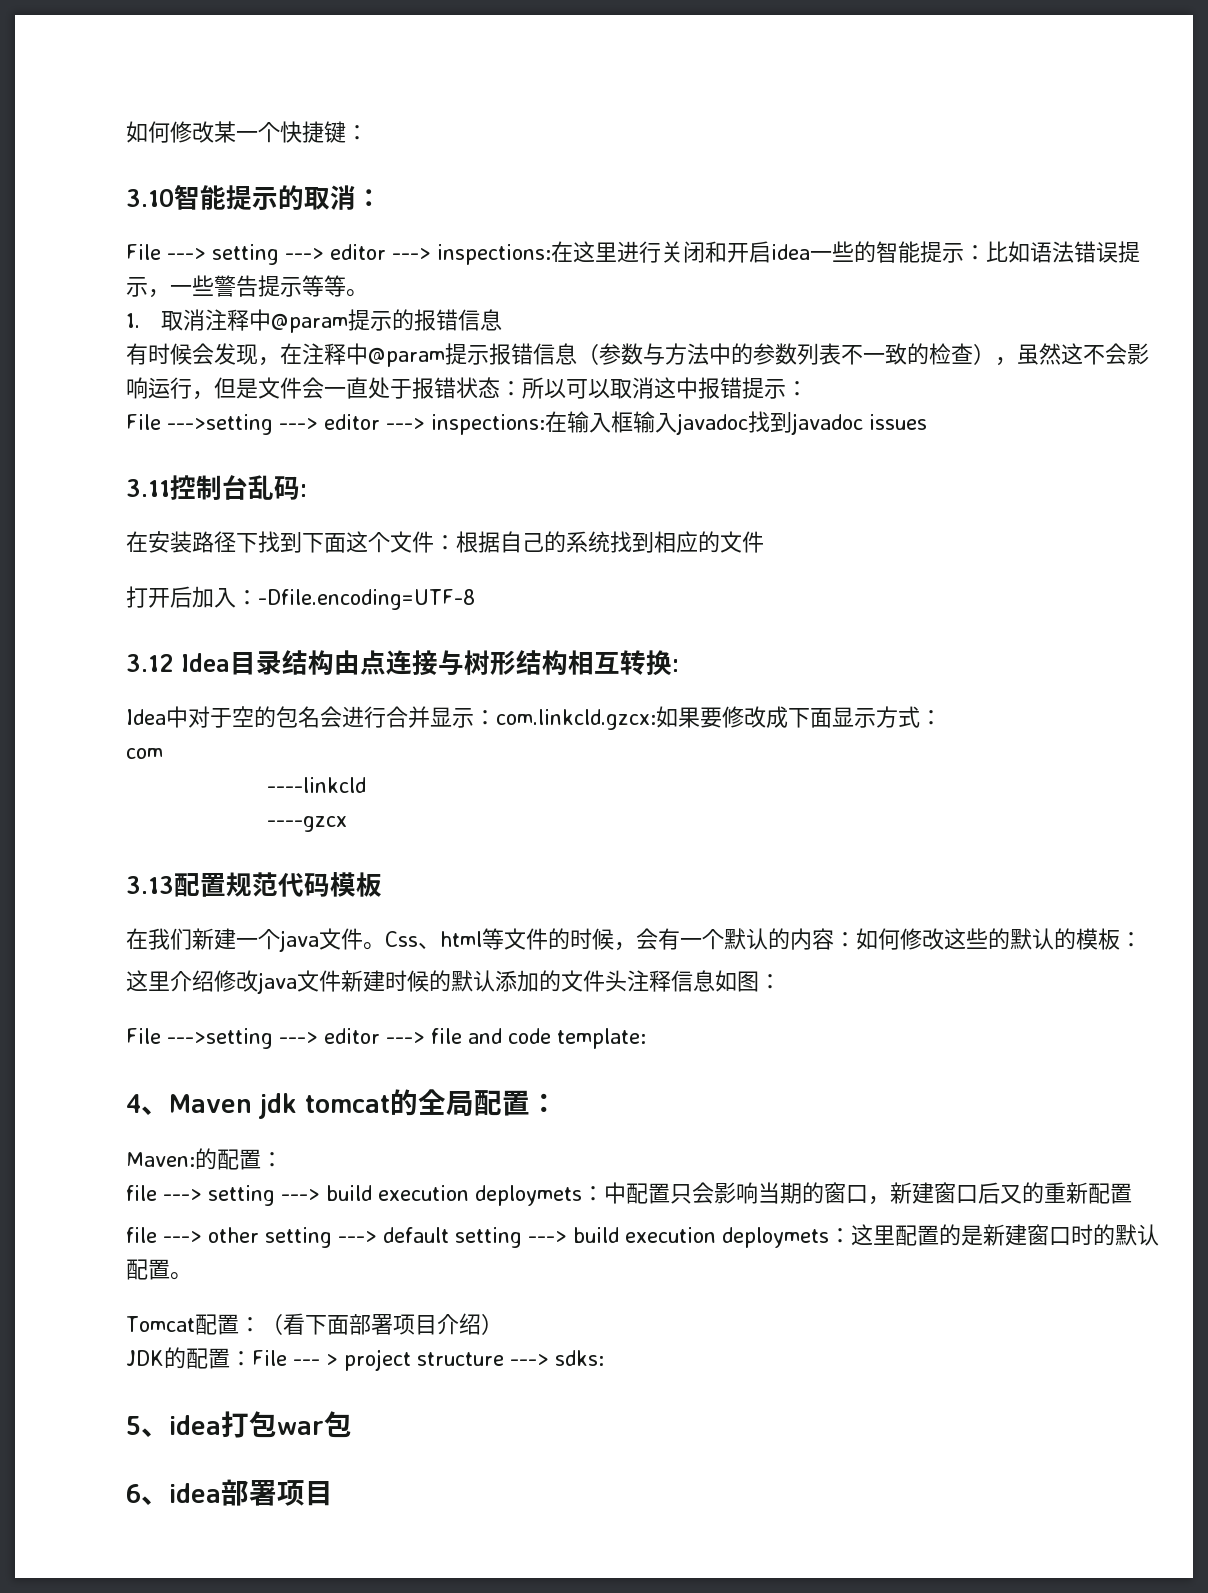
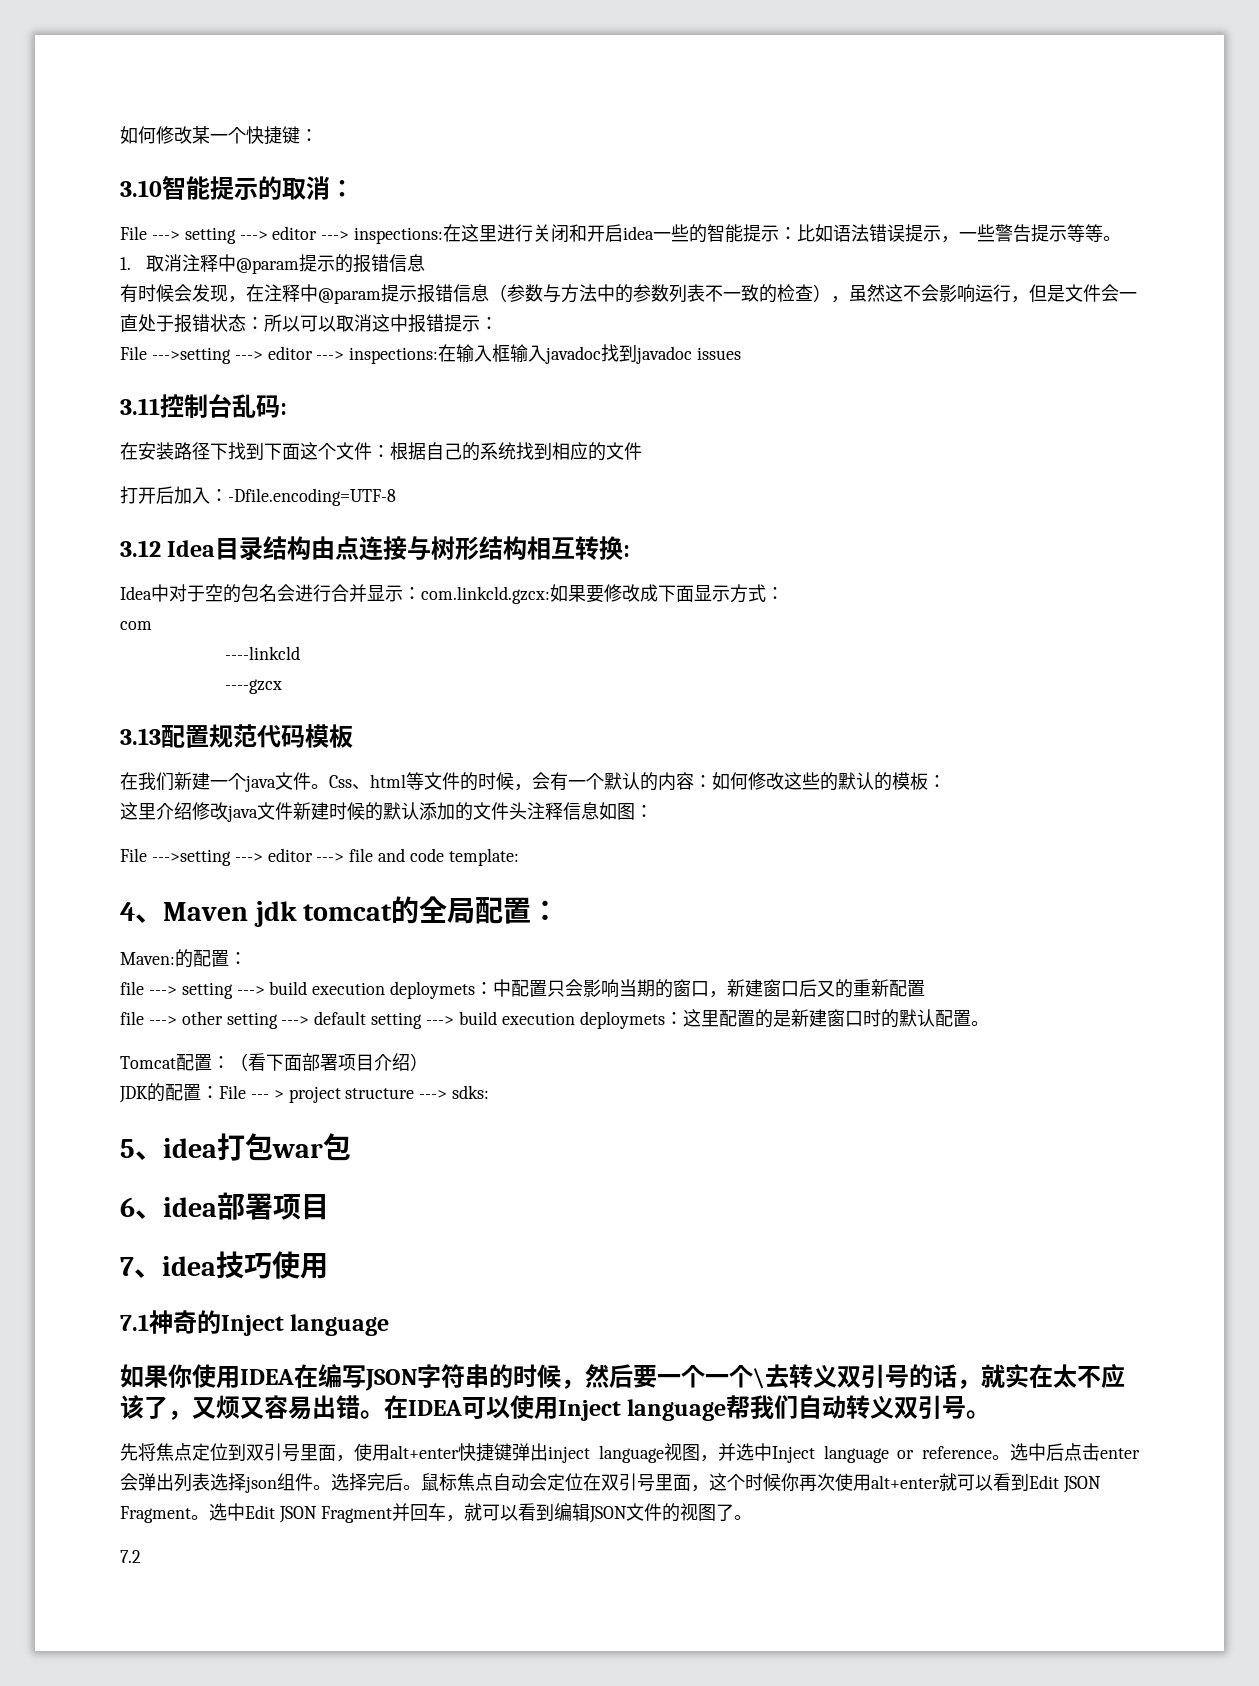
(333, 1493) none -> [120,1251,328,1279] [120,1310,390,1336] [120,1364,1125,1391] [120,1395,991,1421] [120,1443,1140,1463] [120,1473,1101,1493] [120,1503,752,1523] [120,1550,141,1563] // 7、idea技巧使用 // 7.1神奇的Inject language // 如果你使用IDEA在编写JSON字符串的时候，然后要一个一个\去转义双引号的话，就实在太不应该了，又烦又容易出错。在IDEA可以使用Inject language帮我们自动转义双引号。 // 先将焦点定位到双引号里面，使用alt+enter快捷键弹出inject language视图，并选中Inject language or reference。选中后点击enter会弹出列表选择json组件。选择完后。鼠标焦点自动会定位在双引号里面，这个时候你再次使用alt+enter就可以看到Edit JSON Fragment。选中Edit JSON Fragment并回车，就可以看到编辑JSON文件的视图了。 // 7.2

